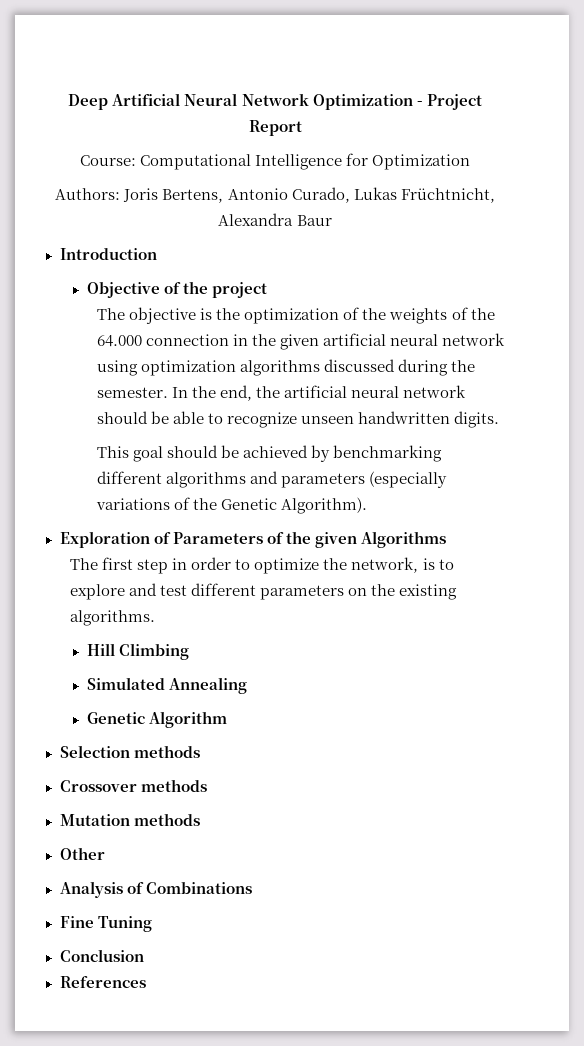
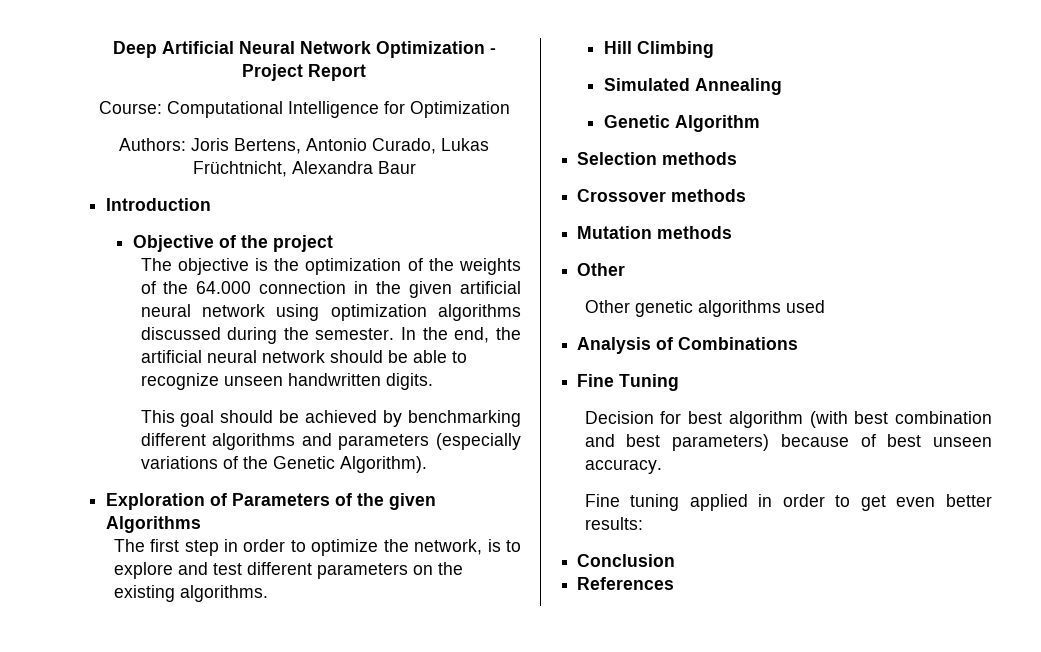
(105, 853) none -> [584,300,825,317] // Other genetic algorithms used
(152, 924) none -> [584,411,992,428] [584,434,992,451] [584,459,662,474] [584,494,992,511] [584,517,643,530] // Decision for best algorithm (with best combination and best parameters) because of best unseen accuracy. // Fine tuning applied in order to get even better results:

